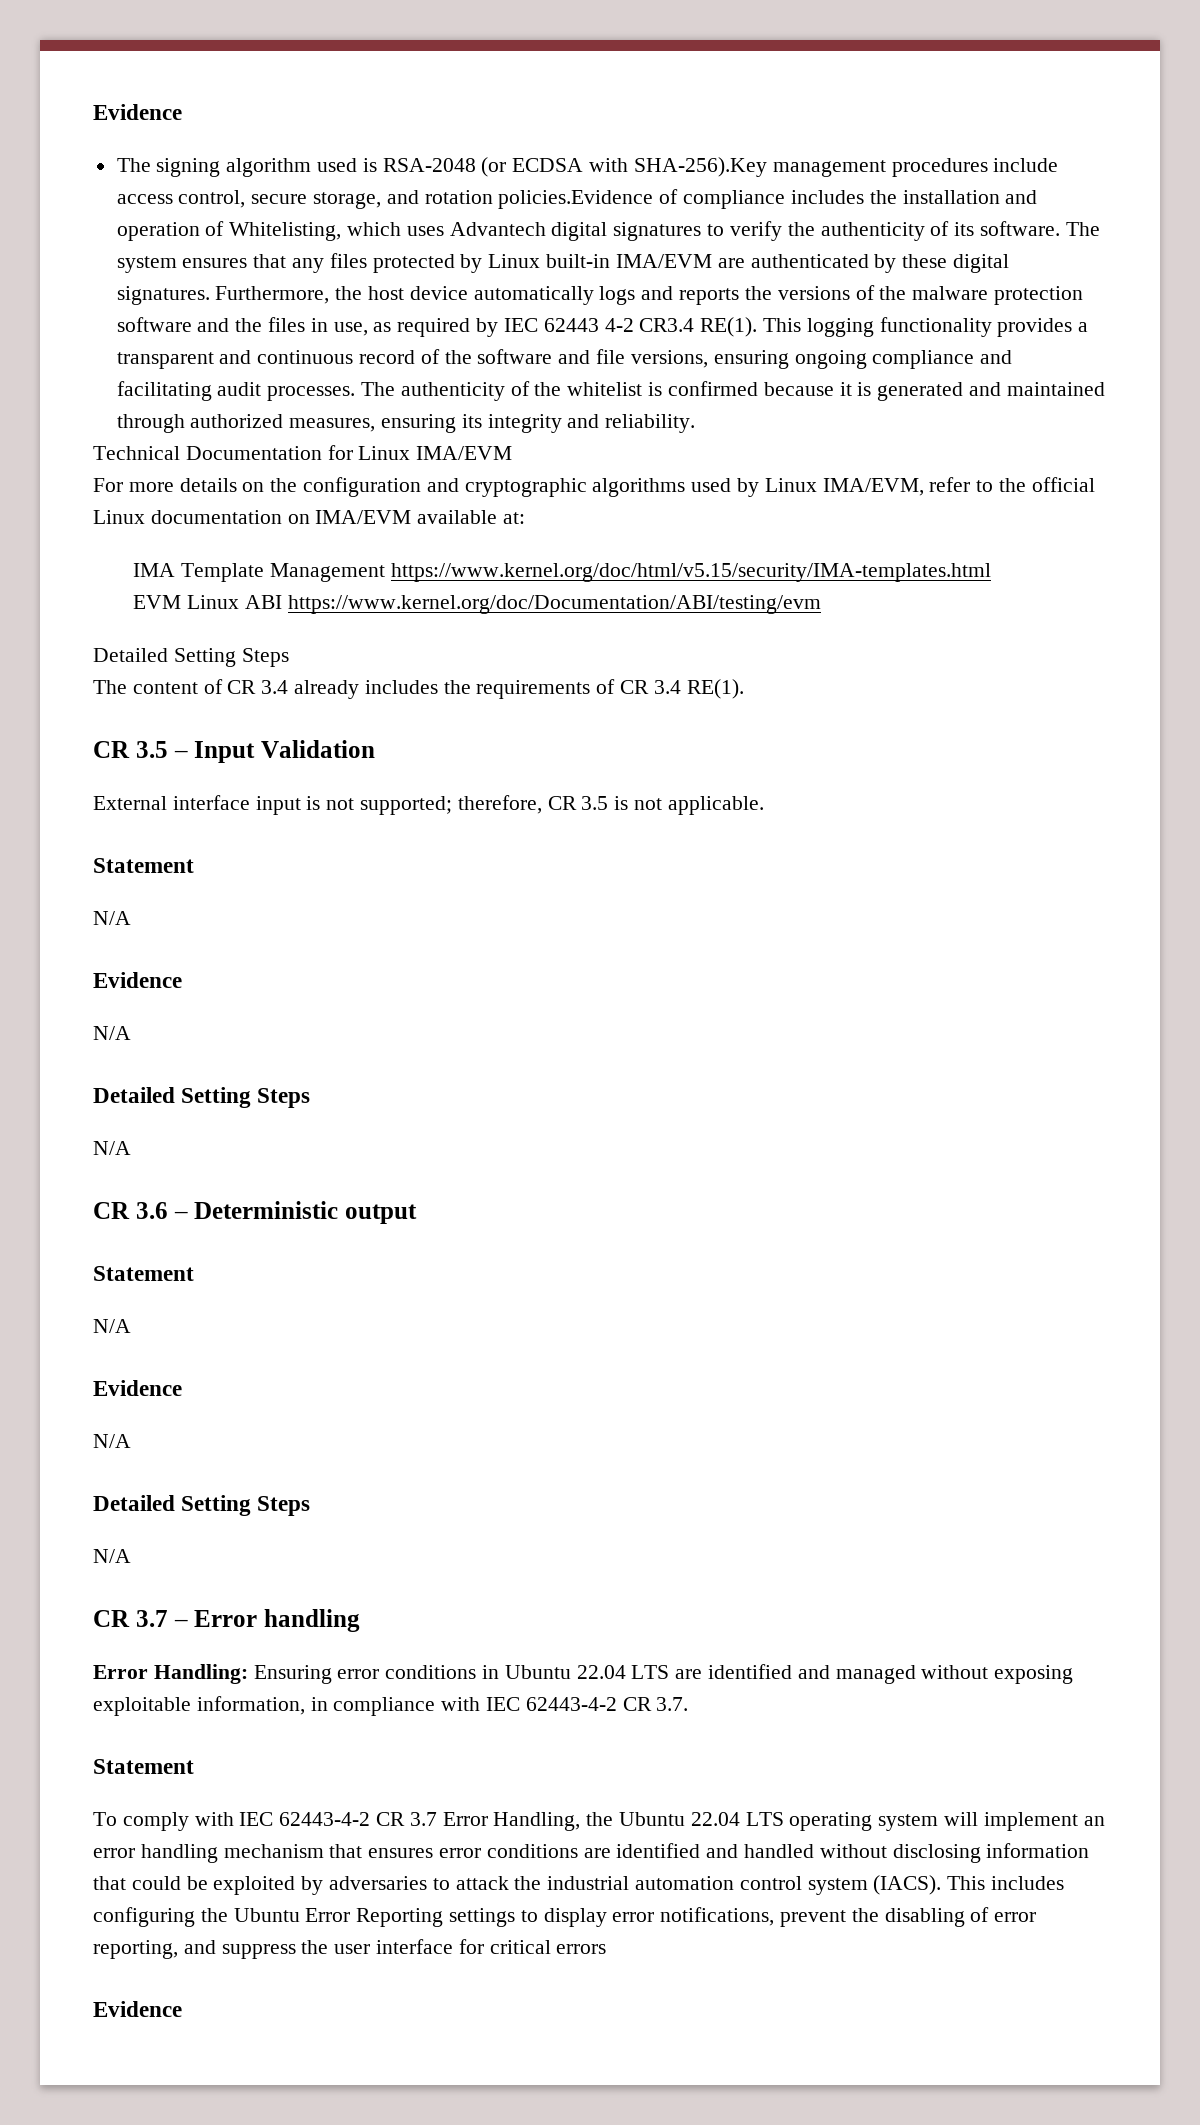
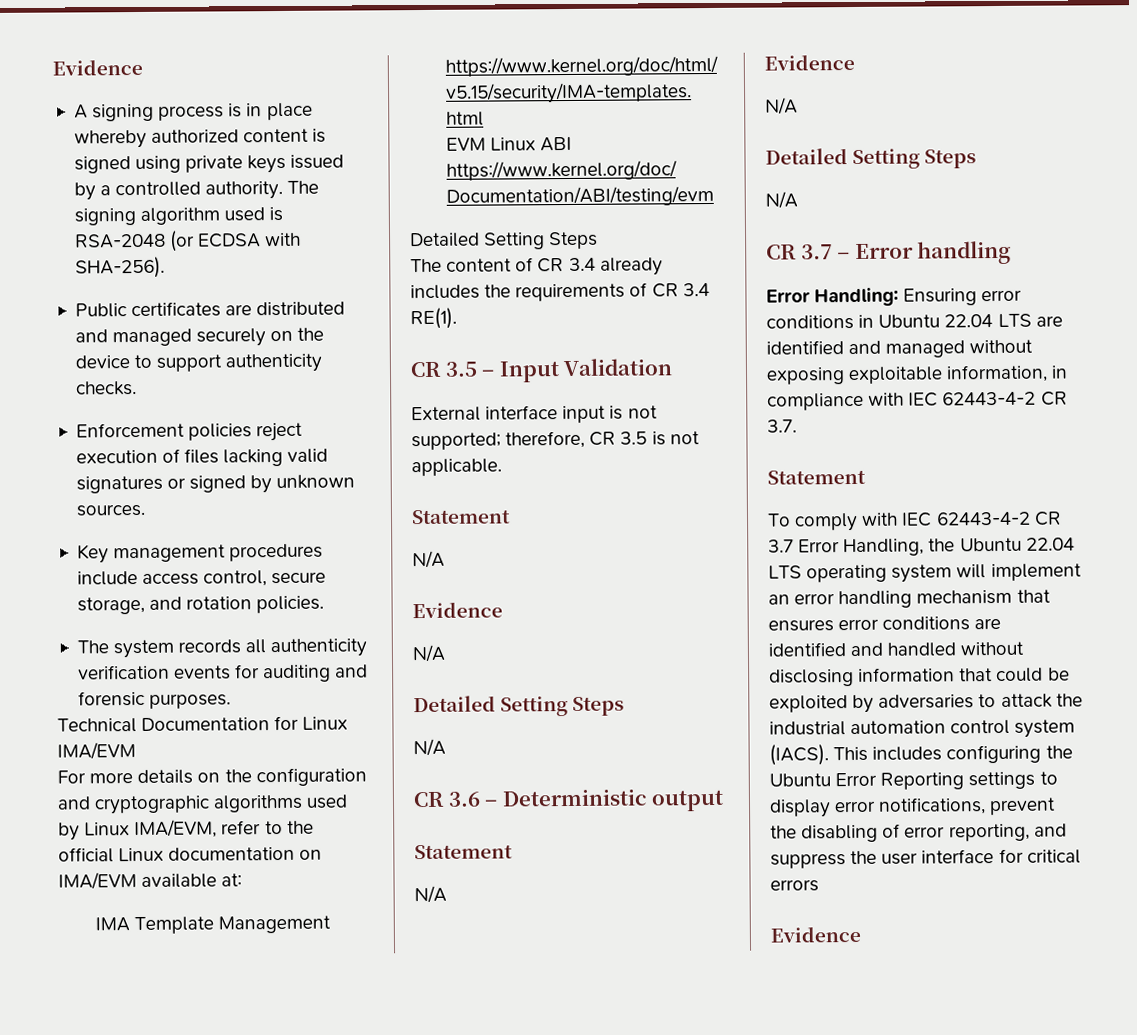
[93,104,182,120] Evidence // -> [52,58,143,76] [73,102,313,122] [73,128,327,149] [73,154,345,174] [73,180,284,201] Evidence // A signing process is in place whereby authorized content is signed using private keys issued by a controlled authority.
[633,157,767,177] SHA-256).Key -> [74,256,165,279] [74,301,346,318] [74,327,325,347] [74,353,323,373] [75,381,137,396] [75,422,304,442] [75,448,329,467] [75,474,356,494] [75,503,145,517] [76,544,109,564] SHA-256). // Public certificates are distributed and managed securely on the device to support authenticity checks. // Enforcement policies reject execution of files lacking valid signatures or signed by unknown sources. // Key
[498,189,1038,209] [116,221,1100,241] [116,253,1009,273] [116,285,1083,305] [116,317,1089,337] [116,349,1013,369] [116,381,1105,401] [116,414,696,433] policies.Evidence of compliance includes the installation and operation of Whitelisting, which uses Advantech digital signatures to verify the authenticity of its software. The system ensures that any files protected by Linux built-in IMA/EVM are authenticated by these digital signatures. Furthermore, the host device automatically logs and reports the versions of the malware protection software and the files in use, as required by IEC 62443 4-2 CR3.4 RE(1). This logging functionality provides a transparent and continuous record of the software and file versions, ensuring ongoing compliance and facilitating audit processes. The authenticity of the whitelist is confirmed because it is generated and maintained through authorized measures, ensuring its integrity and reliability. -> [256,595,325,614] [76,638,368,659] [77,664,369,683] [77,690,232,709] policies. // The system records all authenticity verification events for auditing and forensic purposes.

